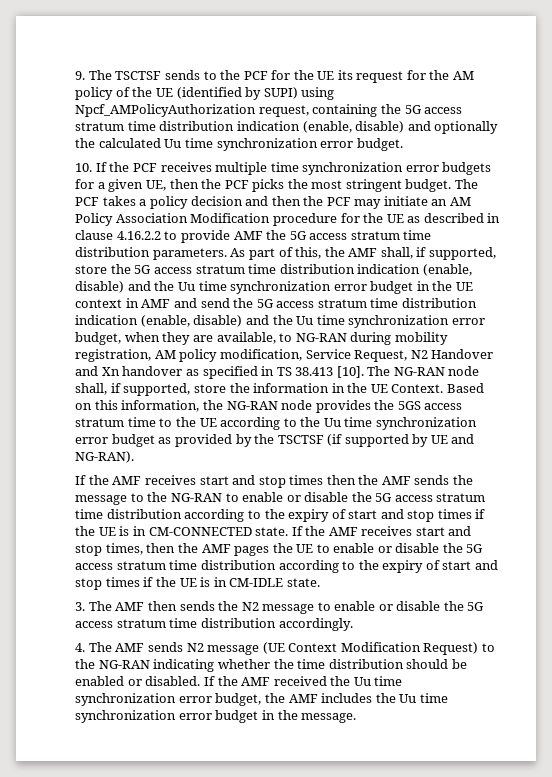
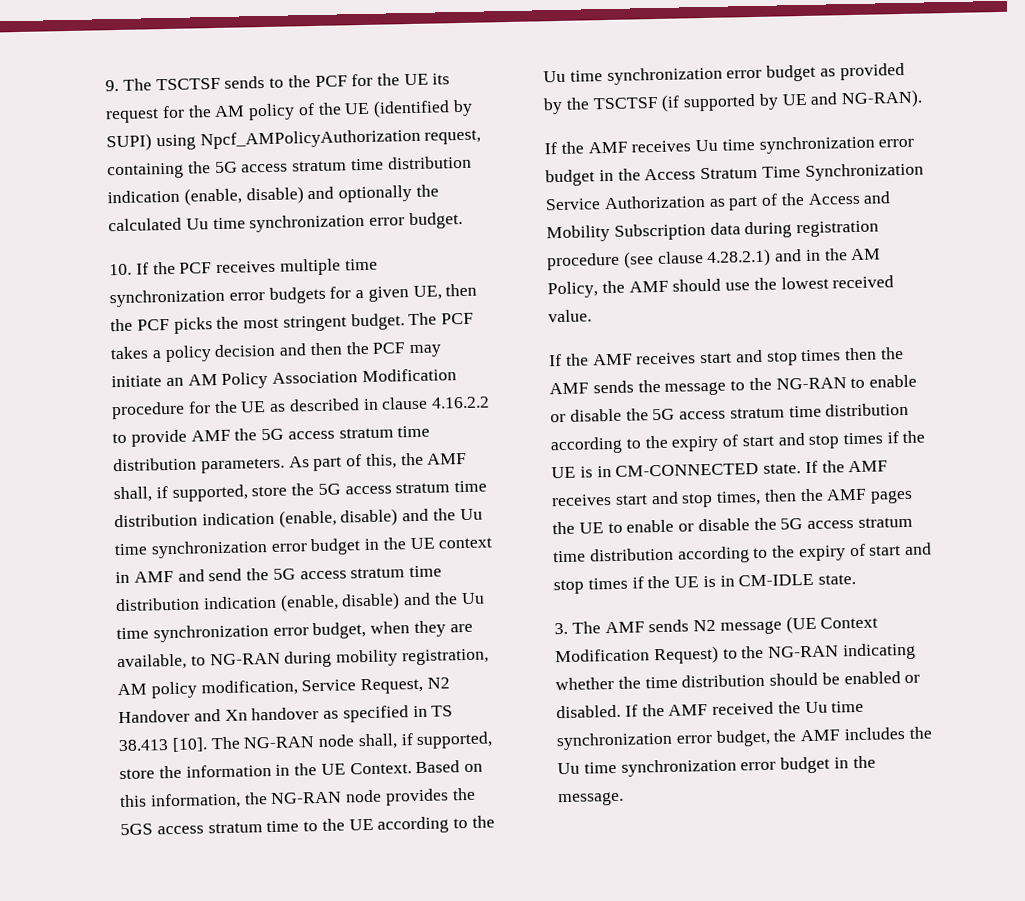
(135, 457) none -> [544,135,915,155] [545,162,924,187] [545,191,892,211] [546,220,880,243] [547,248,882,271] [547,275,895,299] [548,309,593,323] // If the AMF receives Uu time synchronization error budget in the Access Stratum Time Synchronization Service Authorization as part of the Access and Mobility Subscription data during registration procedure (see clause 4.28.2.1) and in the AM Policy, the AMF should use the lowest received value.
[147,601,485,614] [75,618,353,631] [75,642,145,652] then sends the N2 message to enable or disable the 5G access stratum time distribution accordingly. // 4. The AMF -> (645, 627) none

